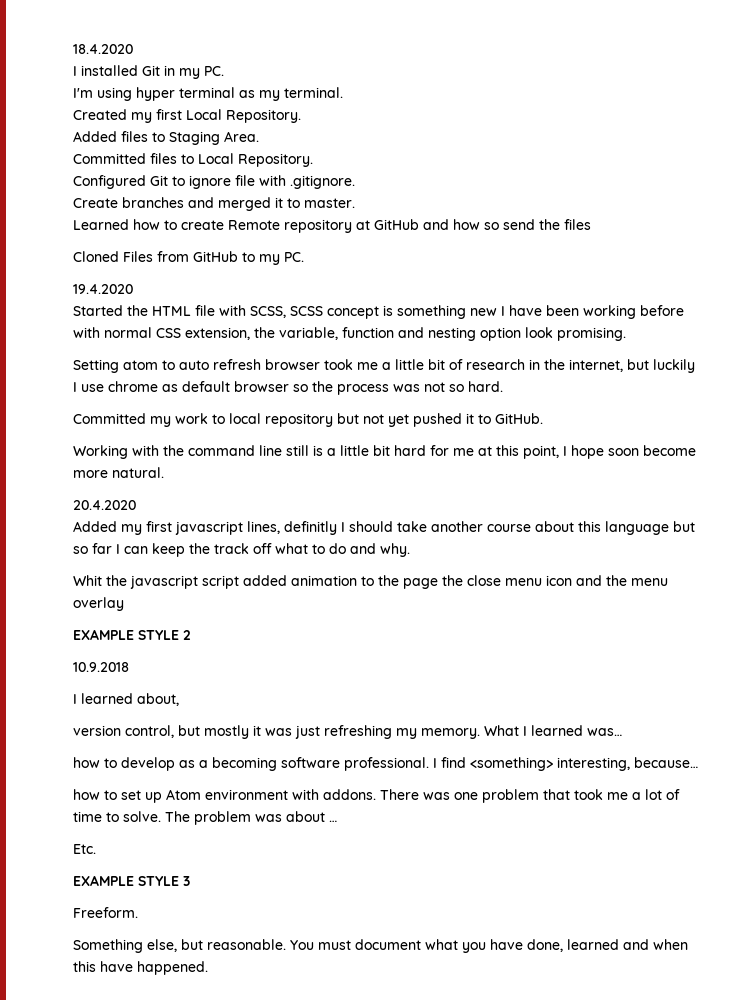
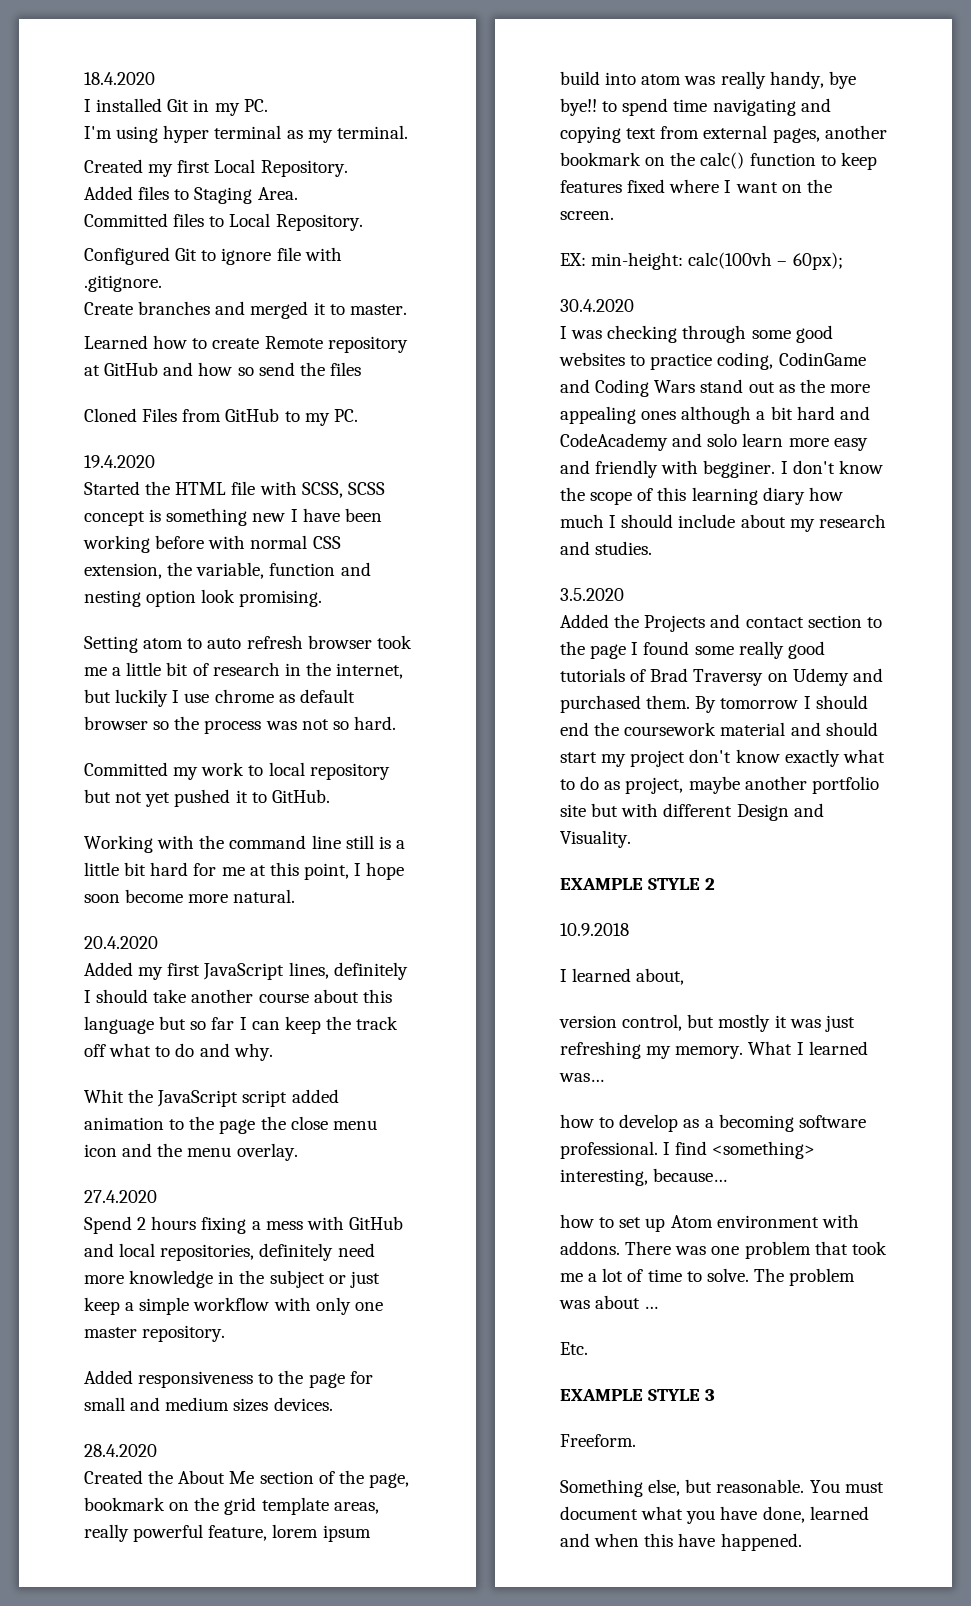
[175,521,337,535] javascript lines, definitly -> [203,962,408,980] JavaScript lines, definitely
[130,575,198,589] javascript -> [157,1090,239,1107] JavaScript
[73,597,124,611] overlay -> [236,1143,298,1161] [84,1190,157,1203] [84,1216,403,1234] [84,1243,375,1261] [84,1270,380,1288] [84,1297,383,1315] [84,1325,226,1342] [84,1370,373,1388] [84,1397,333,1412] [84,1444,157,1457] [84,1470,409,1488] [84,1497,379,1515] [84,1524,371,1542] [560,71,856,89] [560,98,831,116] [560,125,887,143] [560,152,877,170] [560,179,832,193] [560,211,614,220] [560,252,843,270] [560,299,634,312] [560,325,833,343] [559,352,866,370] [560,379,870,397] [560,406,870,424] [560,433,868,451] [560,460,883,478] [560,487,843,505] [560,514,886,532] [560,541,653,555] [560,588,624,601] [560,614,882,632] [560,641,825,659] [560,668,883,686] [560,695,868,713] [560,722,878,736] [560,749,885,767] [560,776,879,794] [560,803,824,821] [560,830,631,848] overlay. // 27.4.2020 // Spend 2 hours fixing a mess with GitHub and local repositories, definitely need more knowledge in the subject or just keep a simple workflow with only one master repository. // Added responsiveness to the page for small and medium sizes devices. // 28.4.2020 // Created the About Me section of the page, bookmark on the grid template areas, really powerful feature, lorem ipsum build into atom was really handy, bye bye!! to spend time navigating and copying text from external pages, another bookmark on the calc() function to keep features fixed where I want on the screen. // EX: min-height: calc(100vh – 60px); // 30.4.2020 // I was checking through some good websites to practice coding, CodinGame and Coding Wars stand out as the more appealing ones although a bit hard and CodeAcademy and solo learn more easy and friendly with begginer. I don't know the scope of this learning diary how much I should include about my research and studies. // 3.5.2020 // Added the Projects and contact section to the page I found some really good tutorials of Brad Traversy on Udemy and purchased them. By tomorrow I should end the coursework material and should start my project don't know exactly what to do as project, maybe another portfolio site but with different Design and Visuality.

